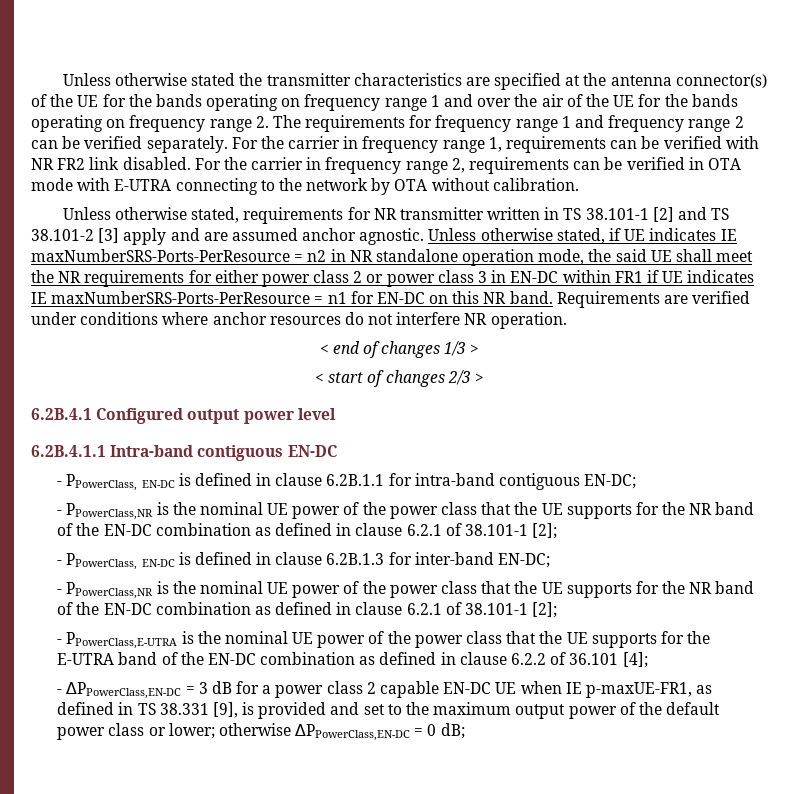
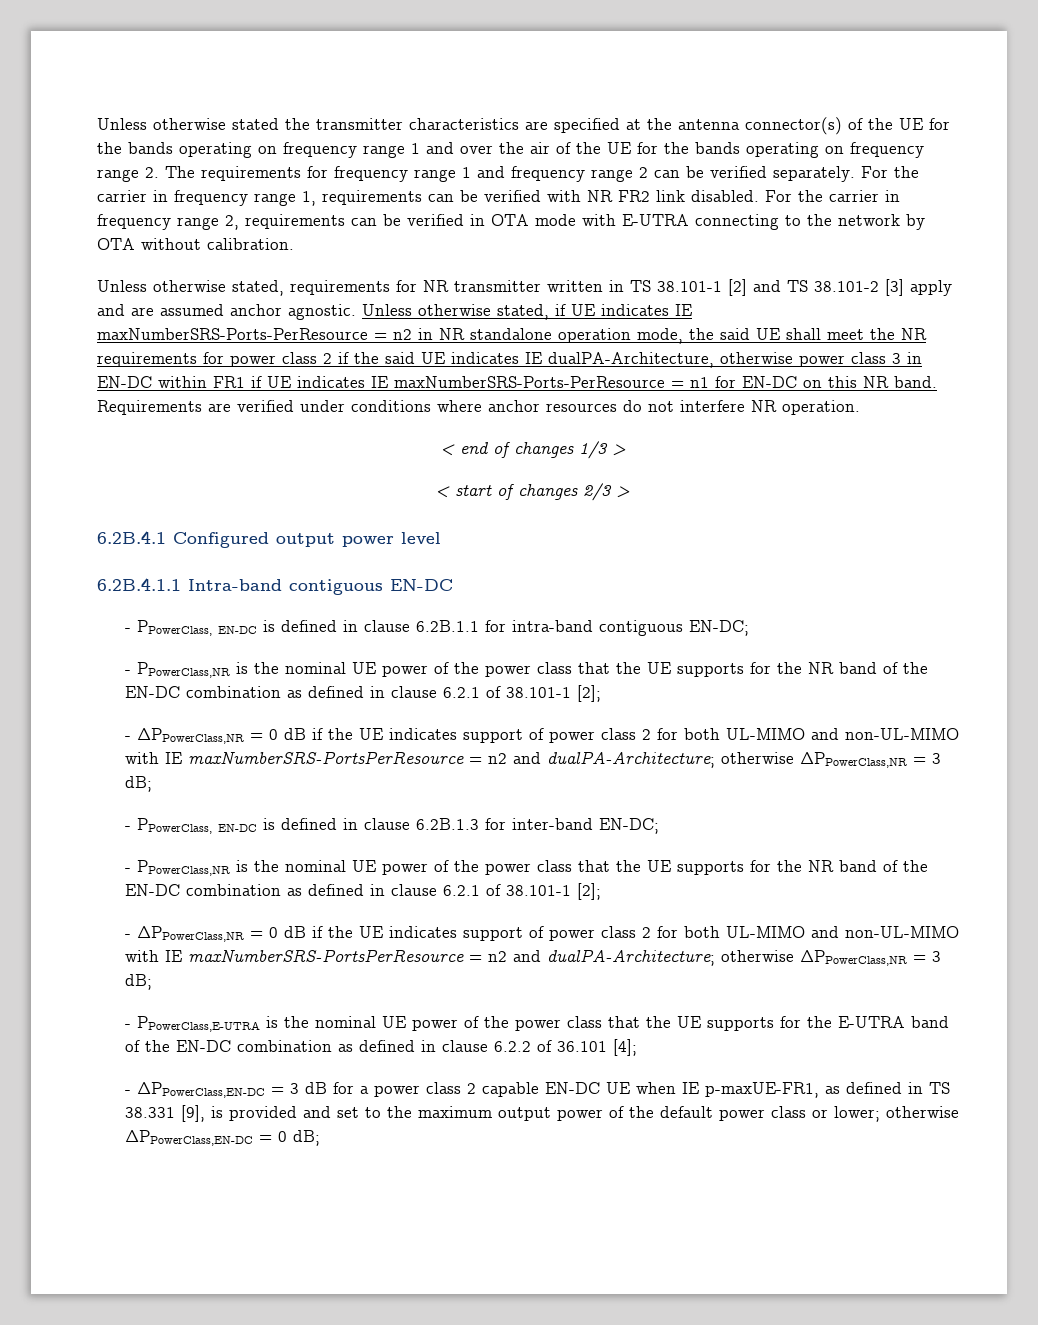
[214,270,384,287] either power class 2 or -> [230,352,793,368] power class 2 if the said UE indicates IE dualPA-Architecture, otherwise
(558, 531) none -> [124,728,959,744] [124,751,941,768] [124,776,152,792] // - ∆PPowerClass,NR = 0 dB if the UE indicates support of power class 2 for both UL-MIMO and non-UL-MIMO with IE maxNumberSRS-PortsPerResource = n2 and dualPA-Architecture; otherwise ∆PPowerClass,NR = 3 dB;
(558, 610) none -> [124,926,959,942] [124,949,941,966] [124,974,152,990] // - ∆PPowerClass,NR = 0 dB if the UE indicates support of power class 2 for both UL-MIMO and non-UL-MIMO with IE maxNumberSRS-PortsPerResource = n2 and dualPA-Architecture; otherwise ∆PPowerClass,NR = 3 dB;

